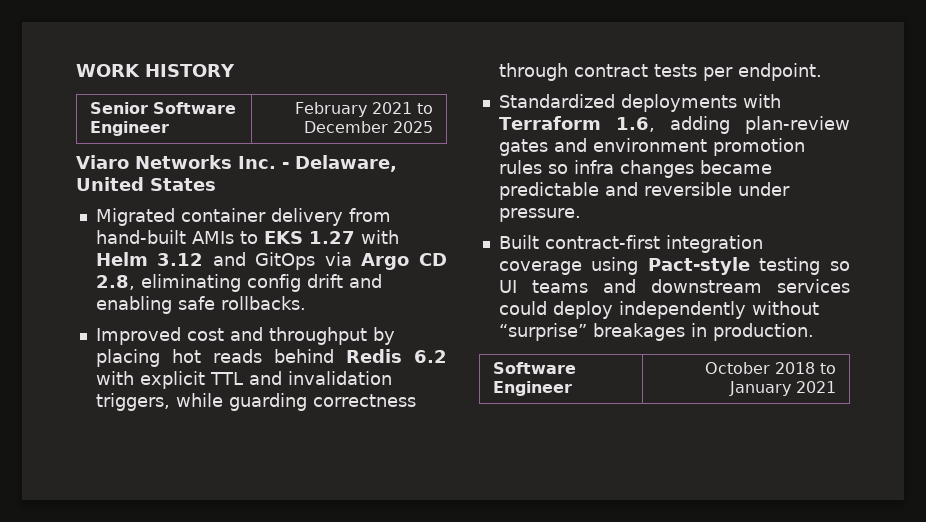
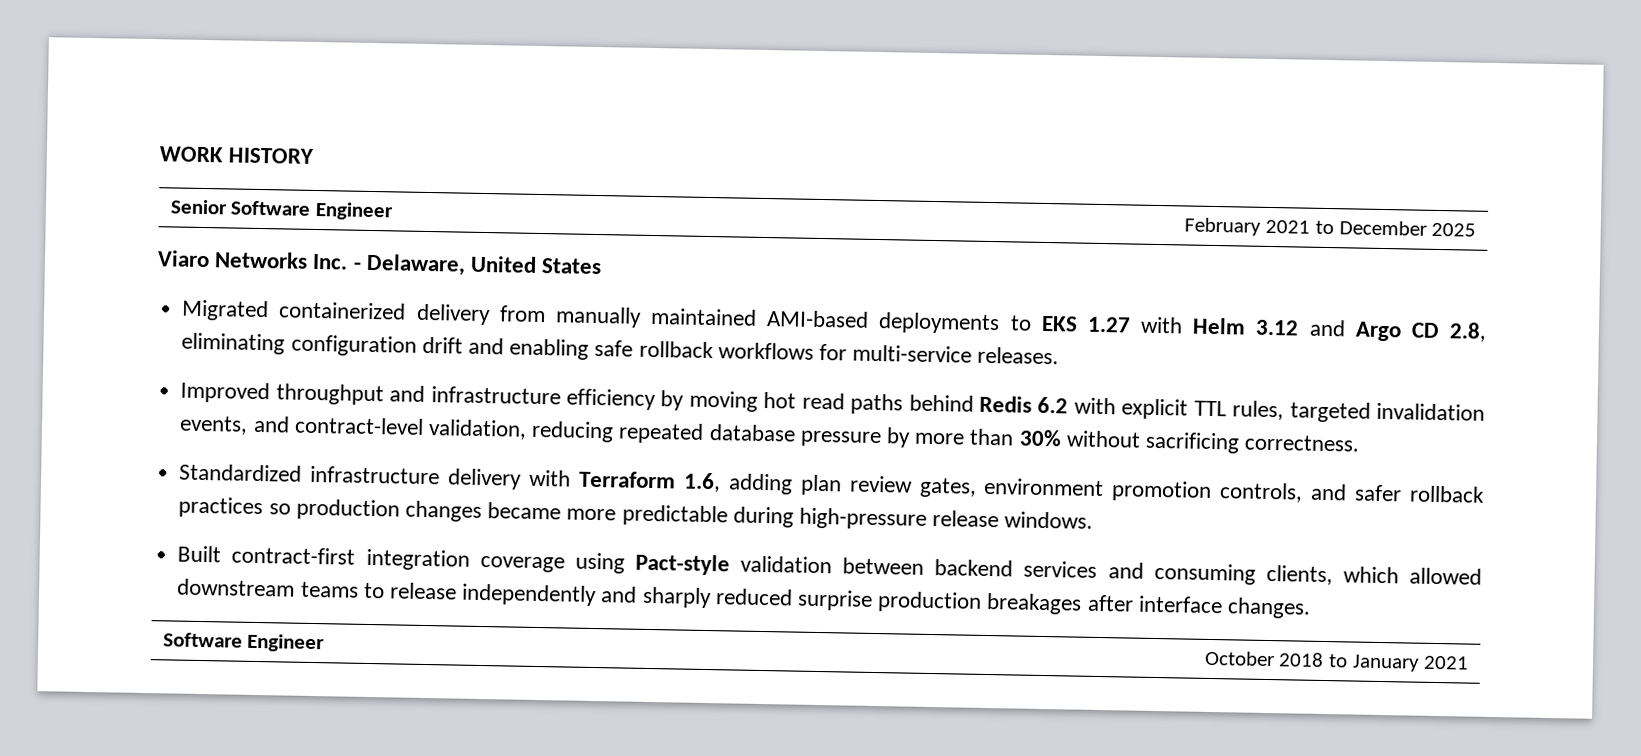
[180,208,266,222] container -> [278,301,407,320] containerized
[95,230,234,244] hand-built AMIs -> [554,306,1001,335] manually maintained AMI-based deployments
[255,252,352,270] GitOps via -> (1346, 328) none
[246,274,301,292] config -> [290,334,417,357] configuration
[220,296,306,310] [95,327,395,345] [95,349,262,367] rollbacks. // Improved cost and throughput by placing hot reads -> [638,340,1060,365] [180,381,904,415] rollback workflows for multi-service releases. // Improved throughput and infrastructure efficiency by moving hot read paths
[248,371,392,385] [95,393,416,411] [498,63,822,81] and invalidation triggers, while guarding correctness through contract tests per endpoint. -> [1232,400,1485,423] [179,415,1361,454] rules, targeted invalidation events, and contract-level validation, reducing repeated database pressure by more than 30% without sacrificing correctness.
[620,94,737,112] deployments -> [310,465,523,490] infrastructure delivery
[745,116,850,134] [498,138,805,156] [498,160,772,178] [498,182,790,200] [498,208,581,222] plan-review gates and environment promotion rules so infra changes became predictable and reversible under pressure. -> [799,474,1485,503] [178,496,1094,530] plan review gates, environment promotion controls, and safer rollback practices so production changes became more predictable during high-pressure release windows.
[759,257,850,275] [498,279,850,293] [498,301,819,319] [498,323,814,341] testing so UI teams and downstream services could deploy independently without “surprise” breakages in production. -> [740,555,1483,586] [177,578,1312,619] validation between backend services and consuming clients, which allowed downstream teams to release independently and sharply reduced surprise production breakages after interface changes.

